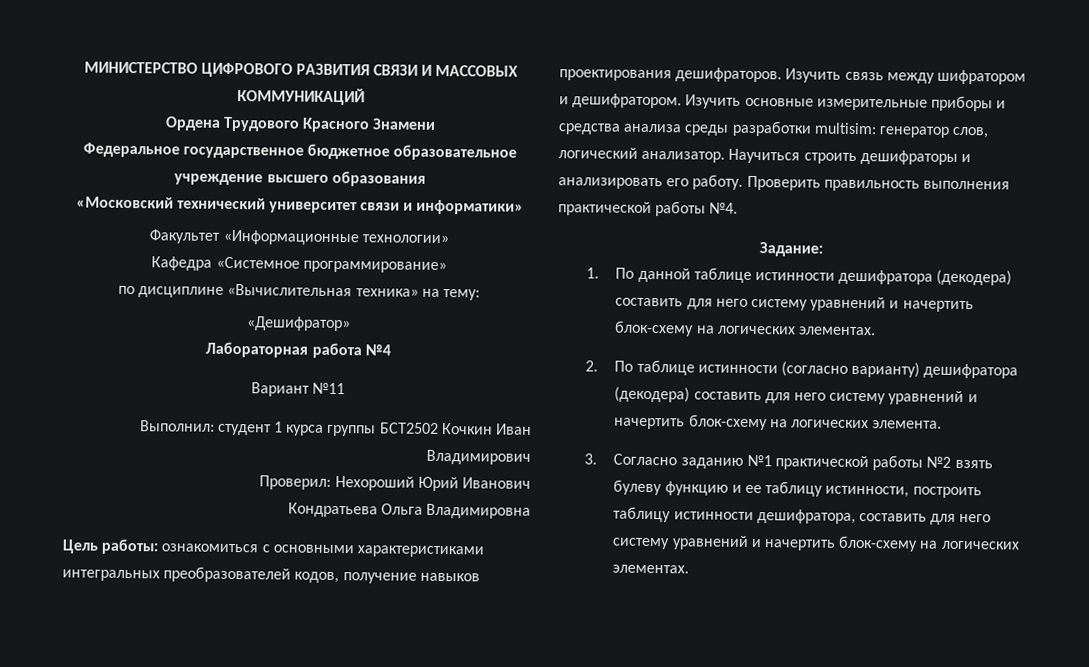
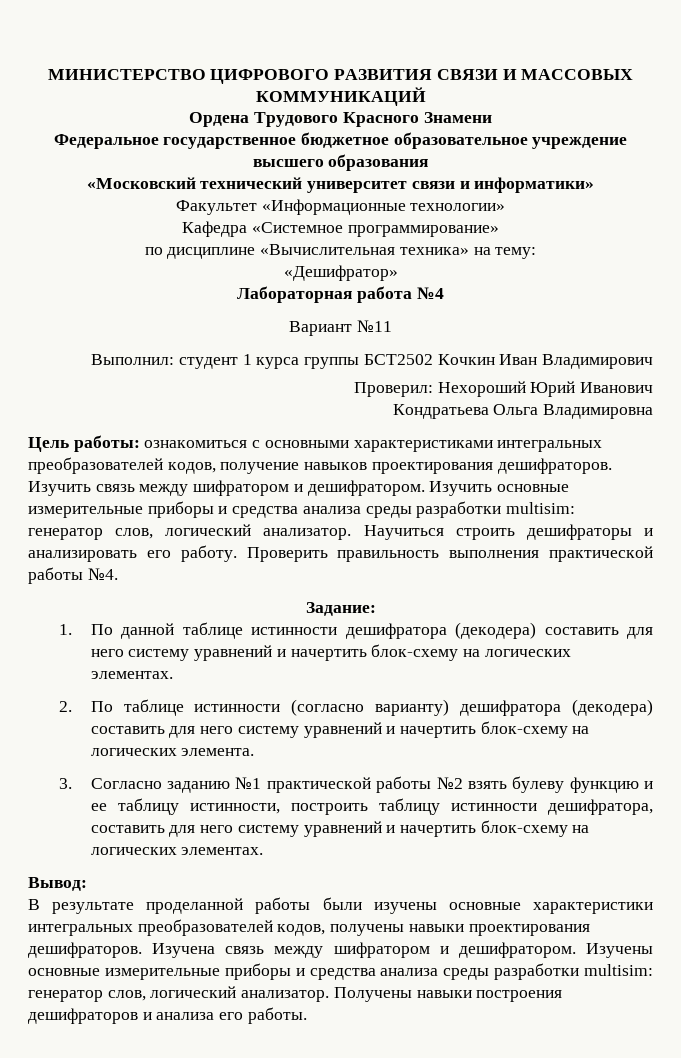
(690, 569) none -> [28,877,87,891] [28,897,654,914] [28,919,590,936] [28,942,654,958] [28,963,653,980] [28,986,563,1002] [28,1007,307,1024] // Вывод: // В результате проделанной работы были изучены основные характеристики интегральных преобразователей кодов, получены навыки проектирования дешифраторов. Изучена связь между шифратором и дешифратором. Изучены основные измерительные приборы и средства анализа среды разработки multisim: генератор слов, логический анализатор. Получены навыки построения дешифраторов и анализа его работы.

